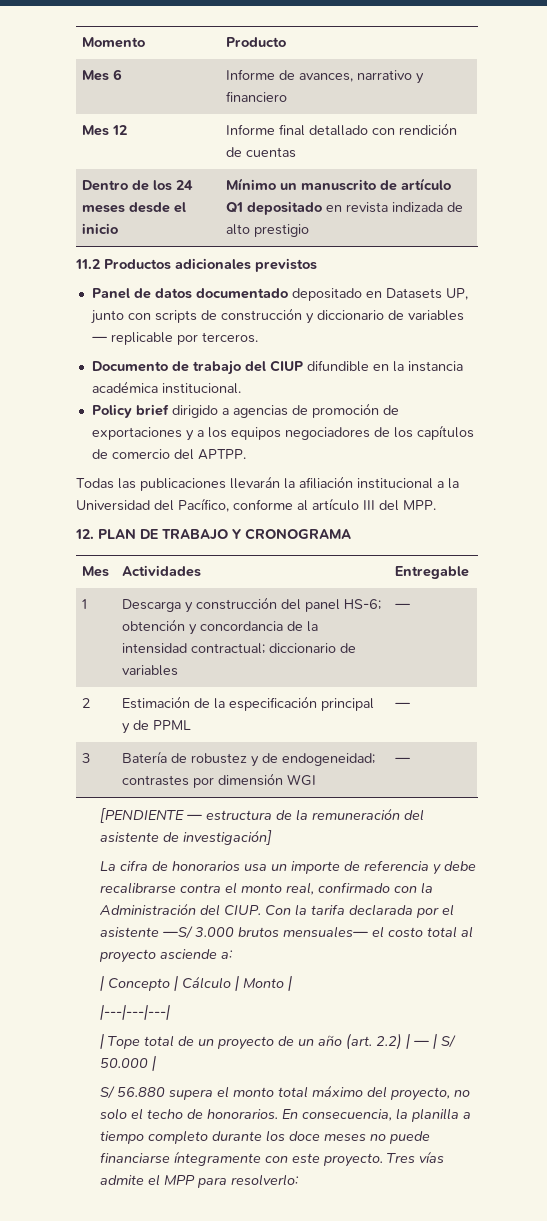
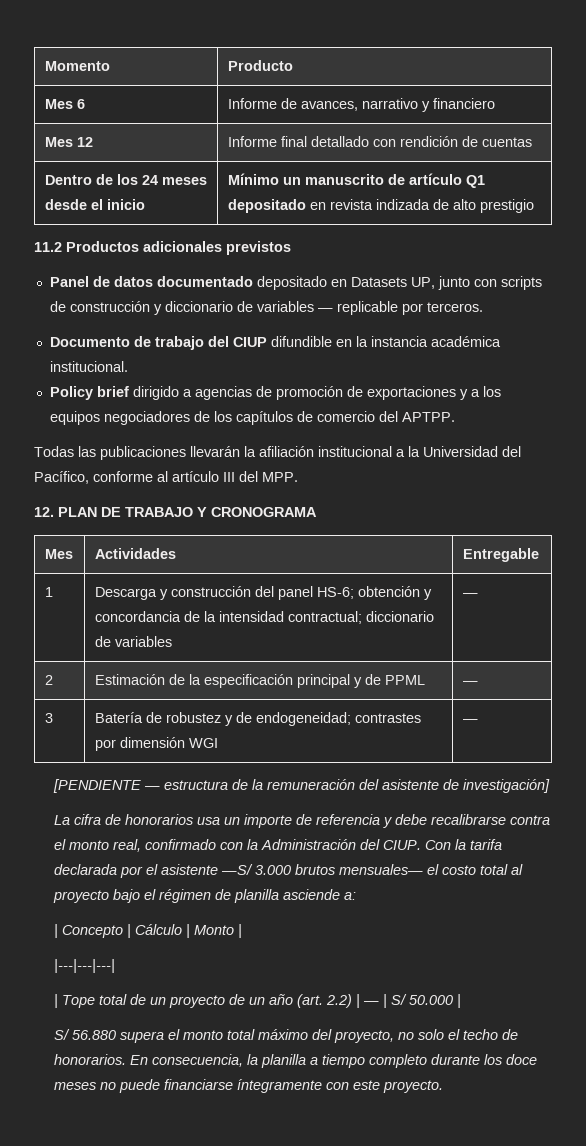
(156, 956) none -> [112,889,279,903] bajo el régimen de planilla
[386,1151,444,1163] [99,1174,299,1188] Tres vías admite el MPP para resolverlo: -> (443, 1086) none

